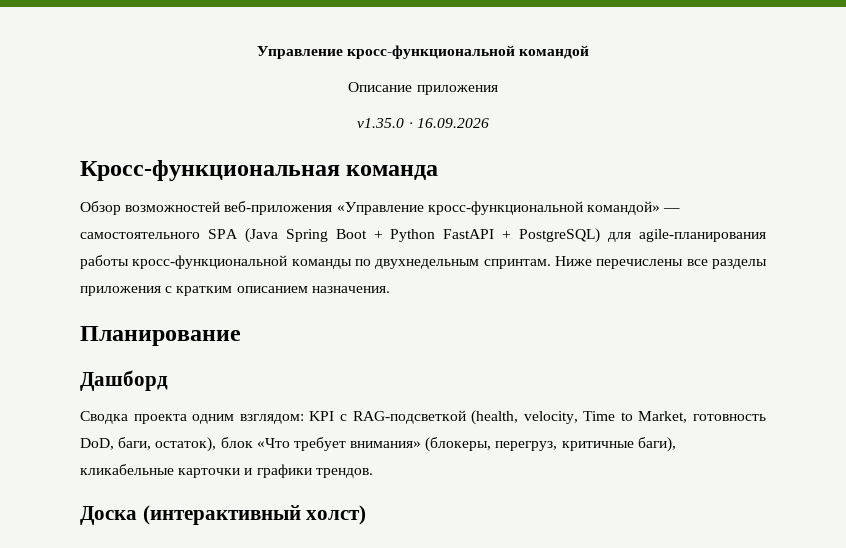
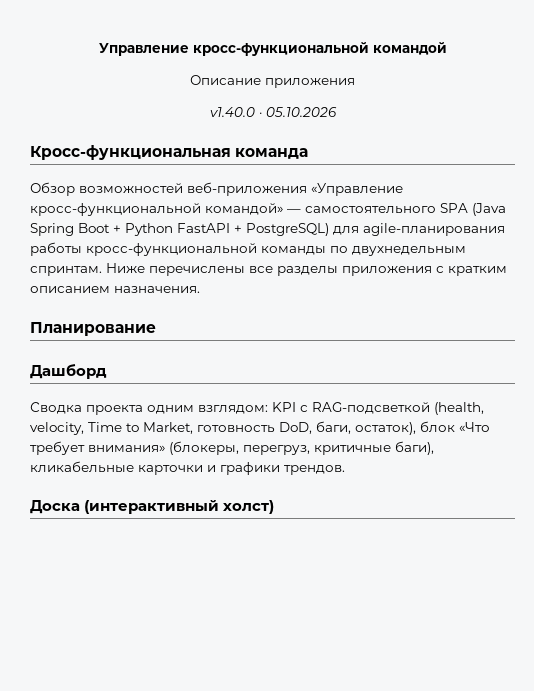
[357,118,489,128] v1.35.0 · 16.09.2026 -> [209,107,337,117] v1.40.0 · 05.10.2026

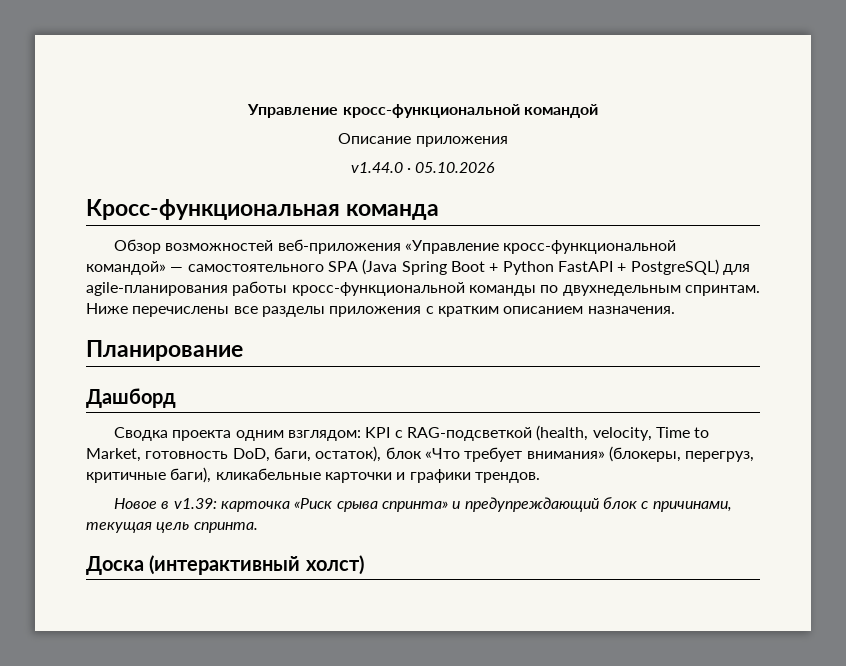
[209,107,255,117] v1.40.0 -> [350,162,403,173] v1.44.0
(345, 470) none -> [114,497,732,512] [86,522,258,533] // Новое в v1.39: карточка «Риск срыва спринта» и предупреждающий блок с причинами, текущая цель спринта.

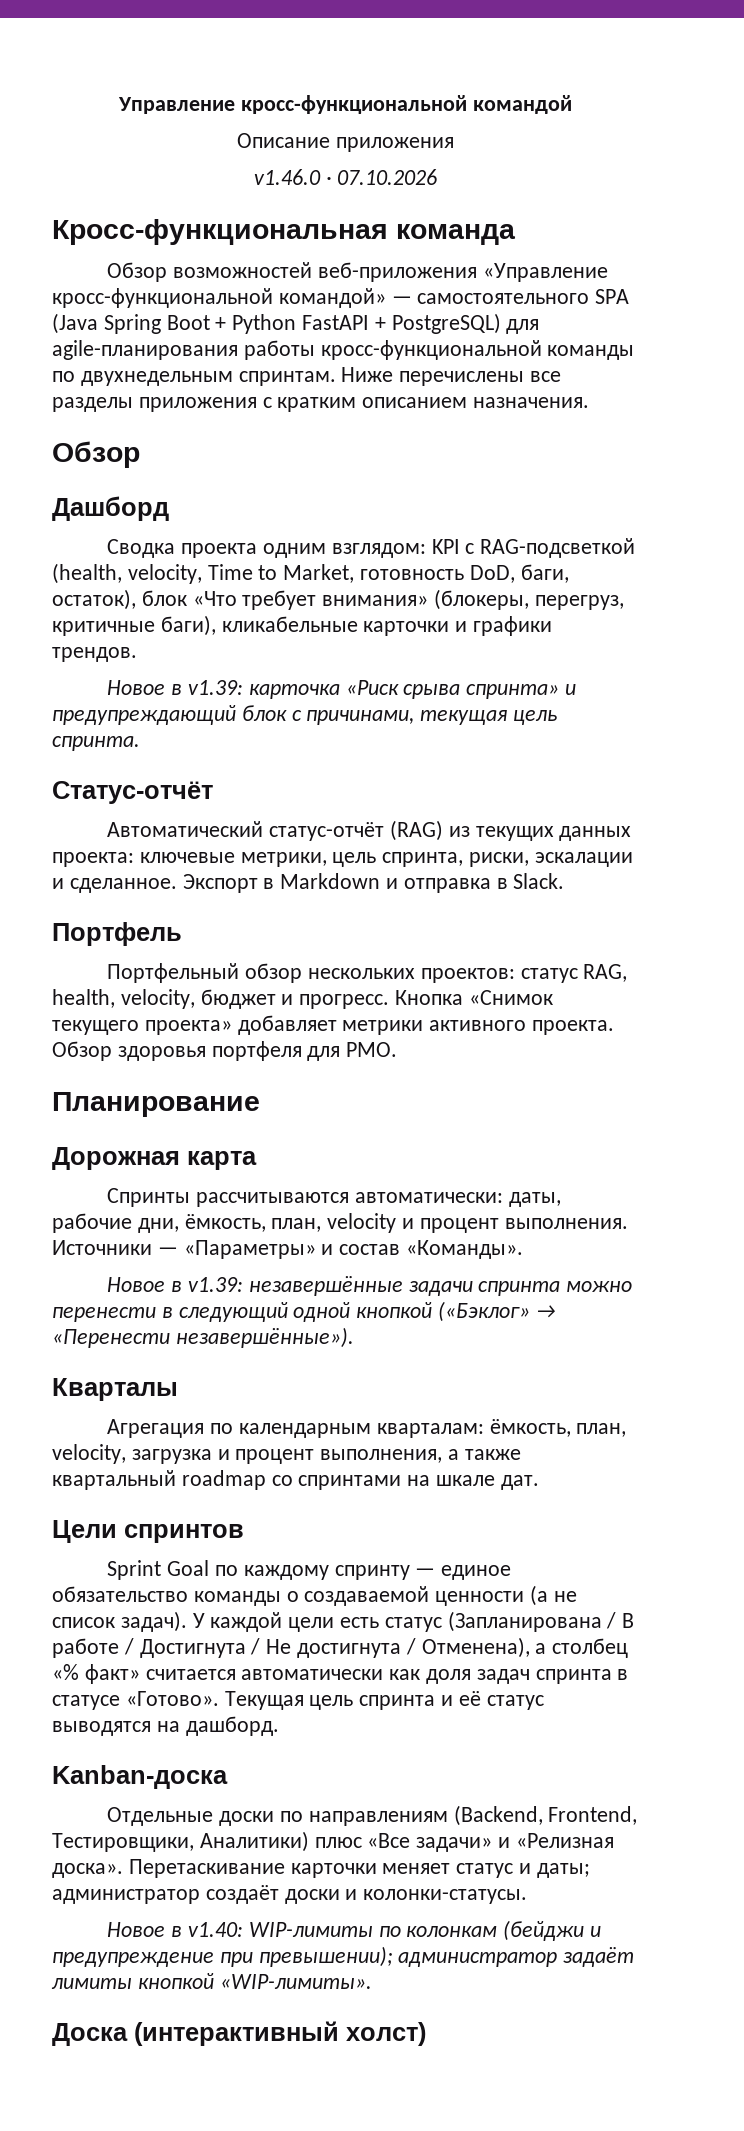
[350,162,496,173] v1.44.0 · 05.10.2026 -> [253,169,438,185] v1.46.0 · 07.10.2026
[86,340,243,361] Планирование -> [52,441,140,468] Обзор
(258, 527) none -> [52,781,213,804] [107,820,632,841] [52,852,633,867] [52,873,565,893] [52,922,182,946] [107,963,628,983] [52,989,553,1009] [52,1015,615,1035] [52,1041,398,1061] [52,1092,260,1117] [52,1147,257,1170] [107,1188,561,1207] [52,1213,628,1233] [52,1240,524,1259] [107,1276,633,1296] [52,1301,556,1322] [52,1327,354,1348] [52,1378,178,1401] [107,1419,627,1438] [52,1444,521,1464] [52,1470,539,1490] [52,1520,244,1543] [107,1560,512,1580] [52,1585,577,1606] [52,1611,635,1632] [52,1637,629,1658] [52,1664,629,1684] [52,1691,544,1710] [52,1716,279,1736] [52,1765,228,1789] [107,1805,638,1826] [52,1831,614,1852] [52,1859,590,1878] [52,1885,528,1904] [107,1920,602,1941] [52,1946,635,1967] [51,1973,372,1989] // Статус-отчёт // Автоматический статус-отчёт (RAG) из текущих данных проекта: ключевые метрики, цель спринта, риски, эскалации и сделанное. Экспорт в Markdown и отправка в Slack. // Портфель // Портфельный обзор нескольких проектов: статус RAG, health, velocity, бюджет и прогресс. Кнопка «Снимок текущего проекта» добавляет метрики активного проекта. Обзор здоровья портфеля для PMO. // Планирование // Дорожная карта // Спринты рассчитываются автоматически: даты, рабочие дни, ёмкость, план, velocity и процент выполнения. Источники — «Параметры» и состав «Команды». // Новое в v1.39: незавершённые задачи спринта можно перенести в следующий одной кнопкой («Бэклог» → «Перенести незавершённые»). // Кварталы // Агрегация по календарным кварталам: ёмкость, план, velocity, загрузка и процент выполнения, а также квартальный roadmap со спринтами на шкале дат. // Цели спринтов // Sprint Goal по каждому спринту — единое обязательство команды о создаваемой ценности (а не список задач). У каждой цели есть статус (Запланирована / В работе / Достигнута / Не достигнута / Отменена), а столбец «% факт» считается автоматически как доля задач спринта в статусе «Готово». Текущая цель спринта и её статус выводятся на дашборд. // Kanban-доска // Отдельные доски по направлениям (Backend, Frontend, Тестировщики, Аналитики) плюс «Все задачи» и «Релизная доска». Перетаскивание карточки меняет статус и даты; администратор создаёт доски и колонки-статусы. // Новое в v1.40: WIP-лимиты по колонкам (бейджи и предупреждение при превышении); администратор задаёт лимиты кнопкой «WIP-лимиты».

